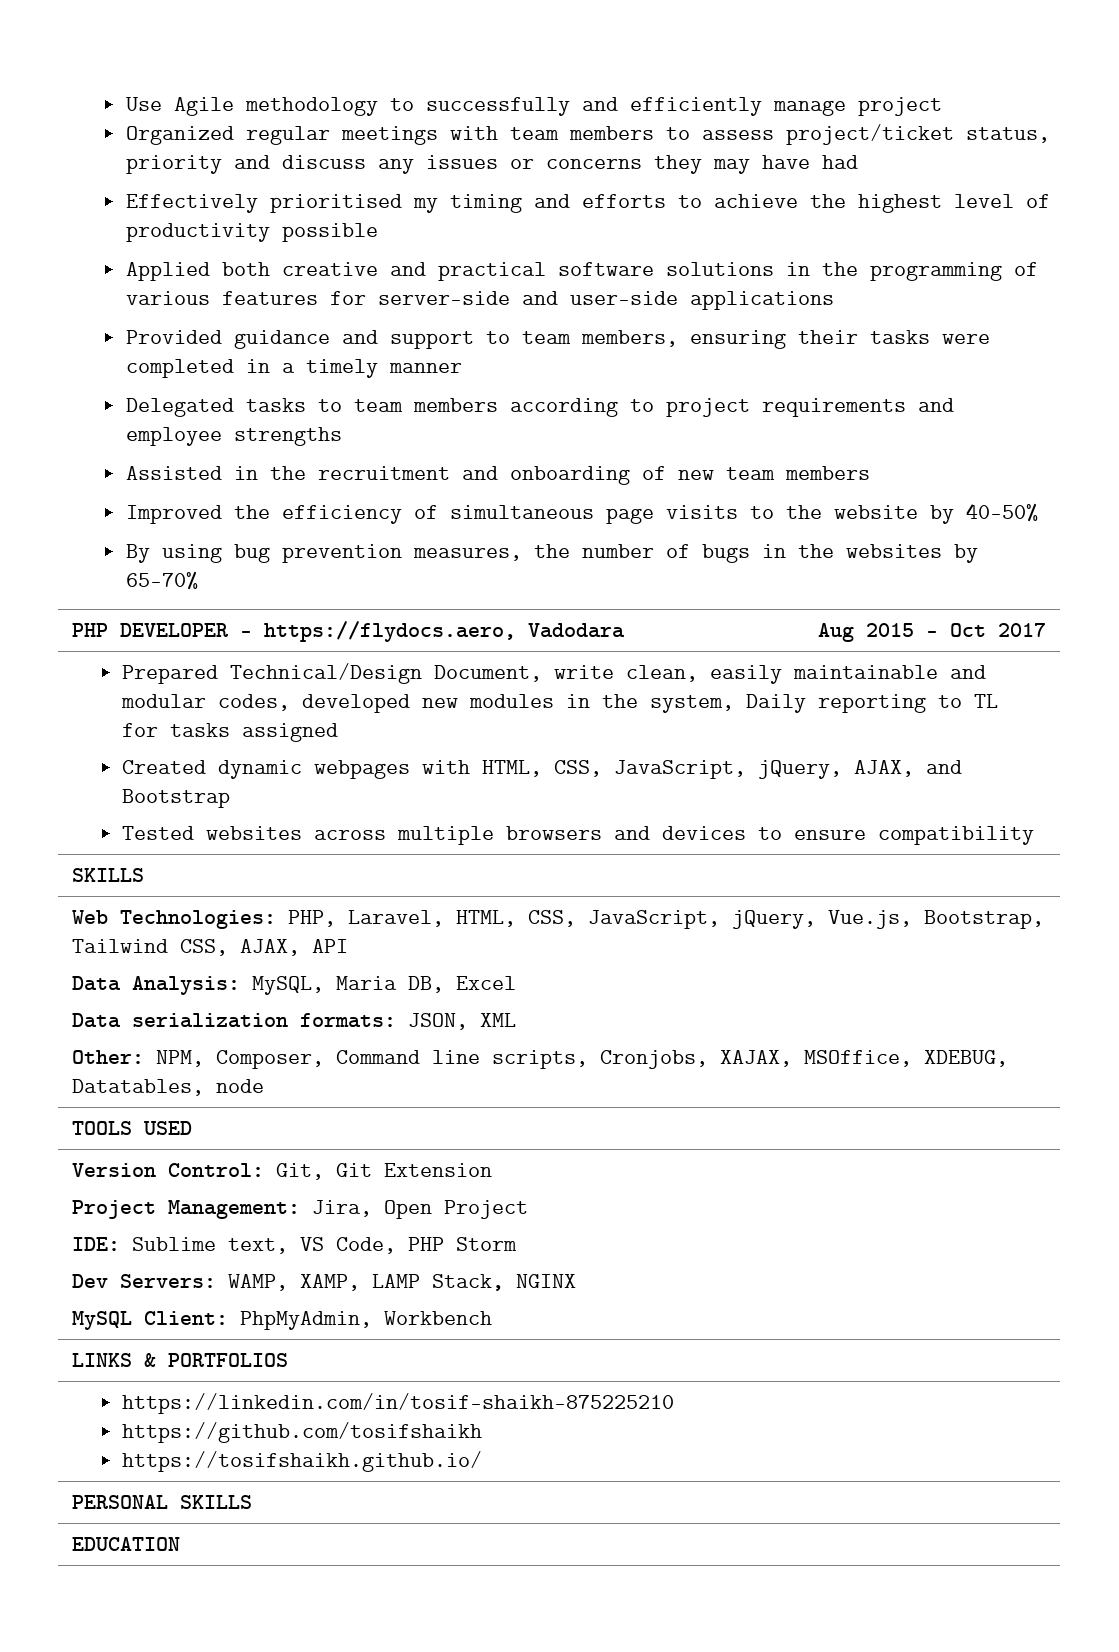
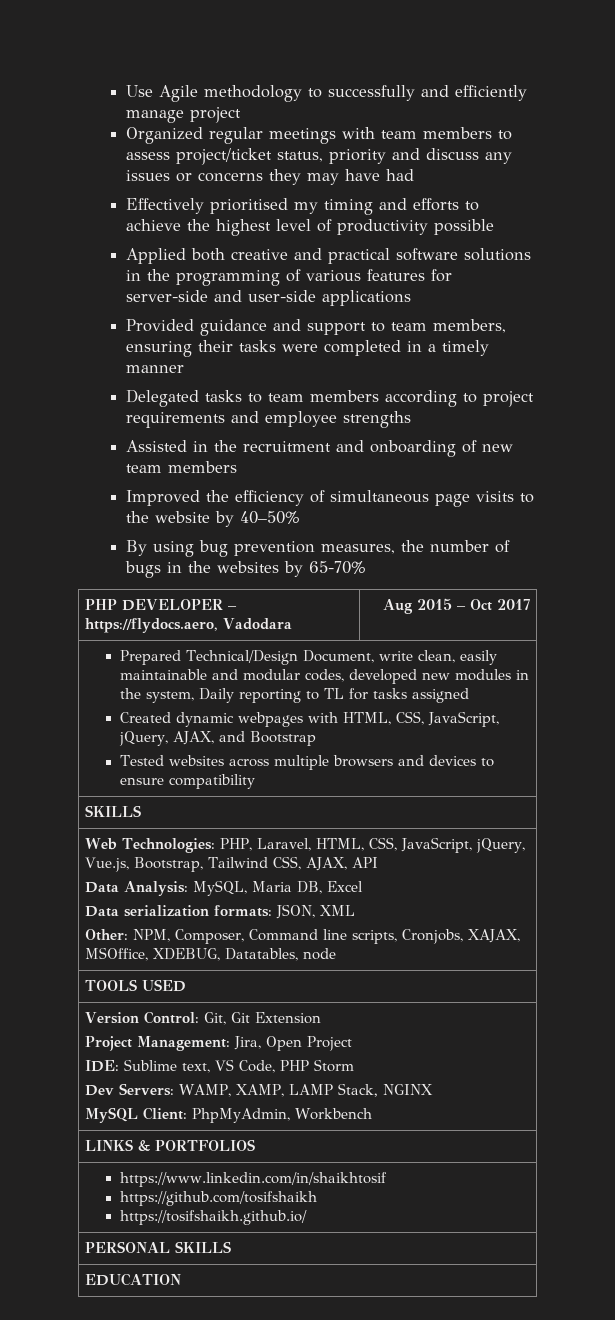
[122,1393,675,1414] https://linkedin.com/in/tosif-shaikh-875225210 -> [119,1172,387,1187] https://www.linkedin.com/in/shaikhtosif

